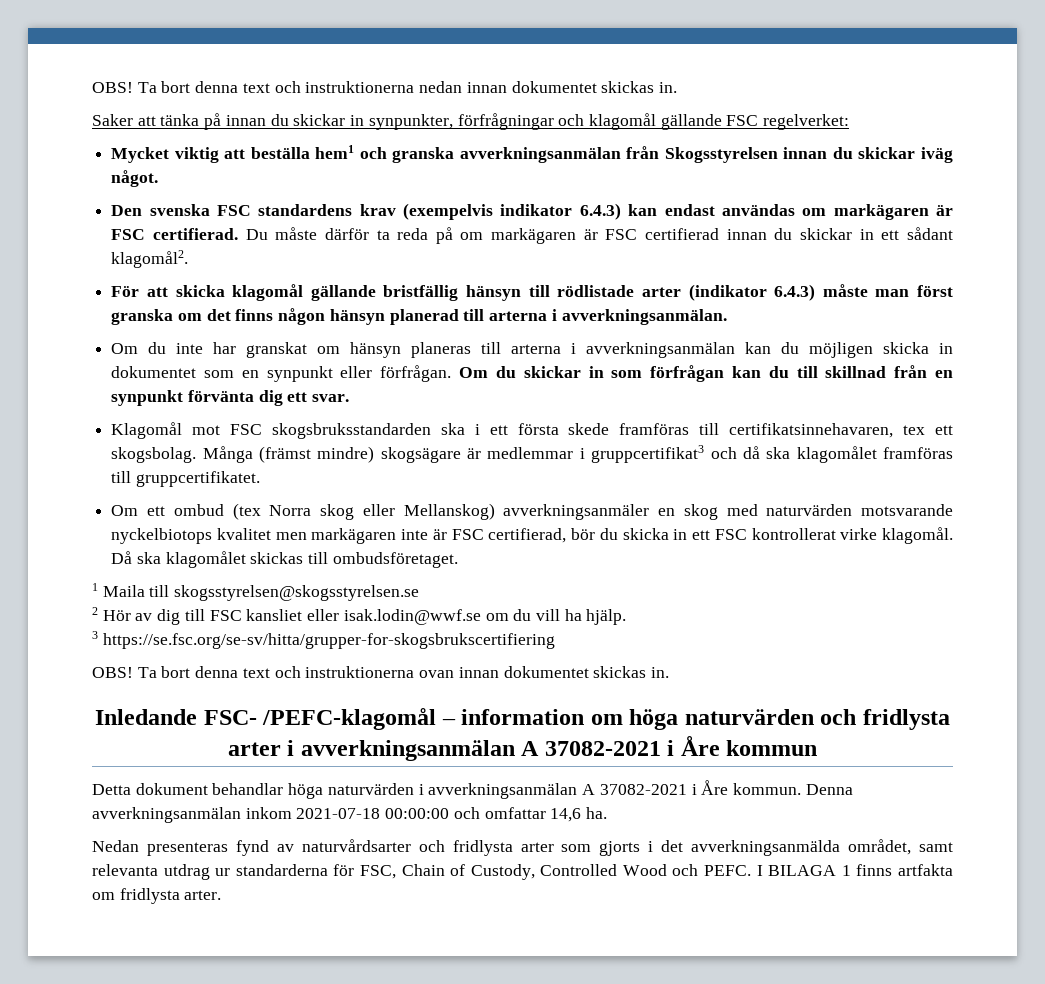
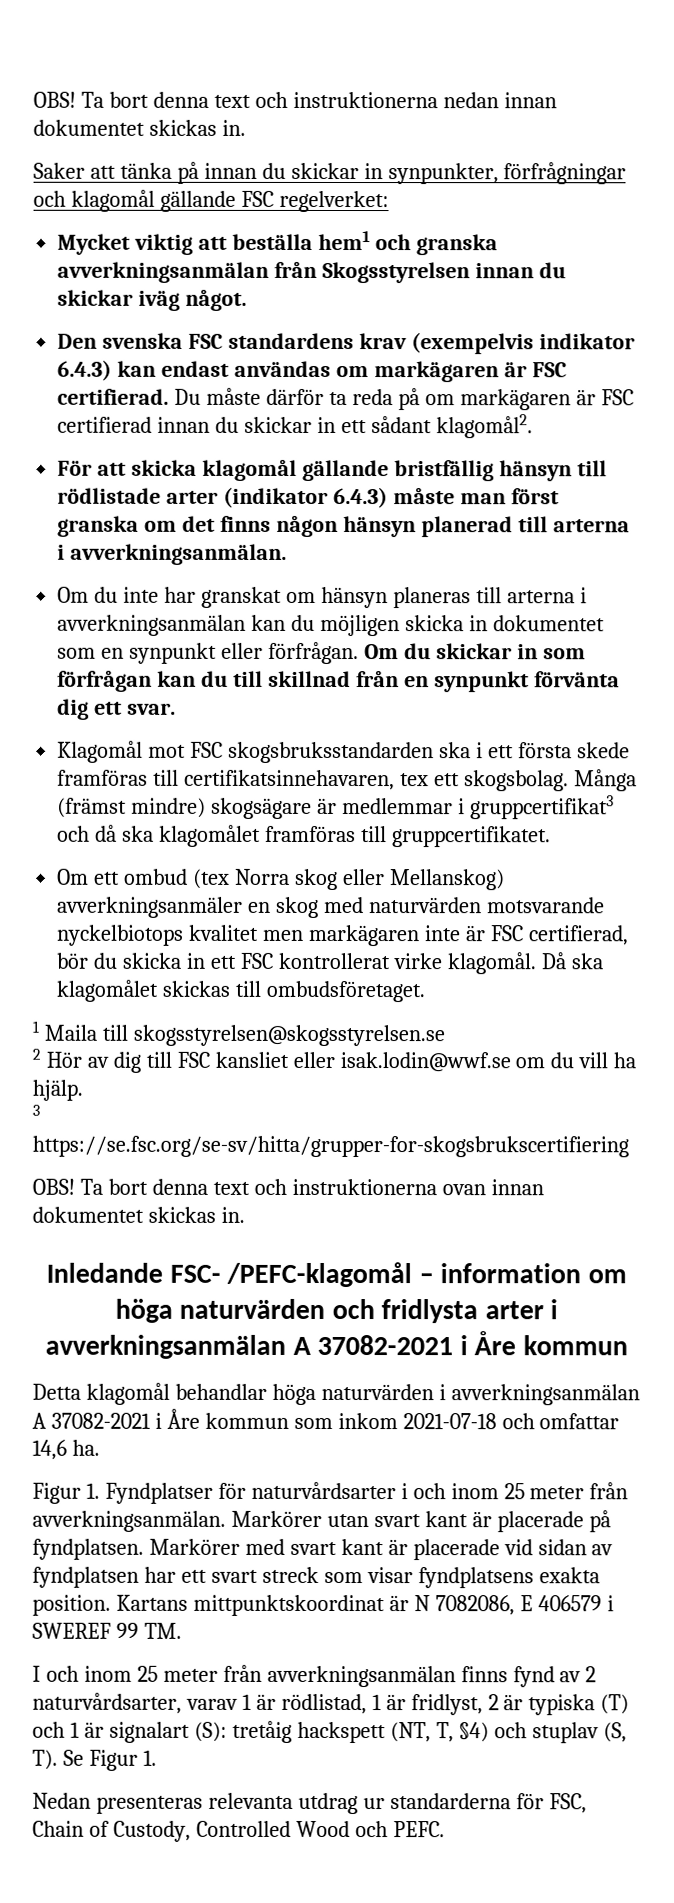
[135,783,208,795] dokument -> [85,1382,170,1405] klagomål
[732,783,853,795] [92,807,241,823] kommun. Denna avverkningsanmälan -> [204,1412,333,1429] kommun som
[385,808,450,819] 00:00:00 -> (497, 1421) none
[92,839,954,856] Nedan presenteras fynd av naturvårdsarter och fridlysta arter som gjorts i det avverkningsanmälda området, samt -> [32,1481,629,1504] [32,1510,611,1533] [32,1538,614,1561] [32,1566,600,1589] [32,1594,614,1617] [32,1622,182,1639] [32,1664,597,1688] [32,1692,630,1716] [32,1720,628,1744] [32,1749,157,1771] [32,1792,203,1814] Figur 1. Fyndplatser för naturvårdsarter i och inom 25 meter från avverkningsanmälan. Markörer utan svart kant är placerade på fyndplatsen. Markörer med svart kant är placerade vid sidan av fyndplatsen har ett svart streck som visar fyndplatsens exakta position. Kartans mittpunktskoordinat är N 7082086, E 406579 i SWEREF 99 TM. // I och inom 25 meter från avverkningsanmälan finns fynd av 2 naturvårdsarter, varav 1 är rödlistad, 1 är fridlyst, 2 är typiska (T) och 1 är signalart (S): tretåig hackspett (NT, T, §4) och stuplav (S, T). Se Figur 1. // Nedan presenteras
[756,864,954,876] [92,888,222,904] I BILAGA 1 finns artfakta om fridlysta arter. -> (445, 1829) none

